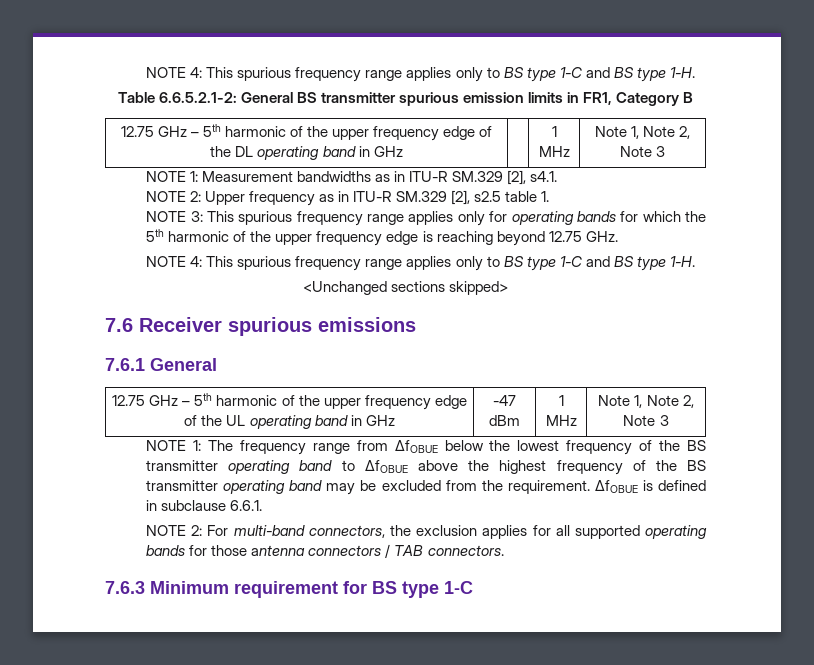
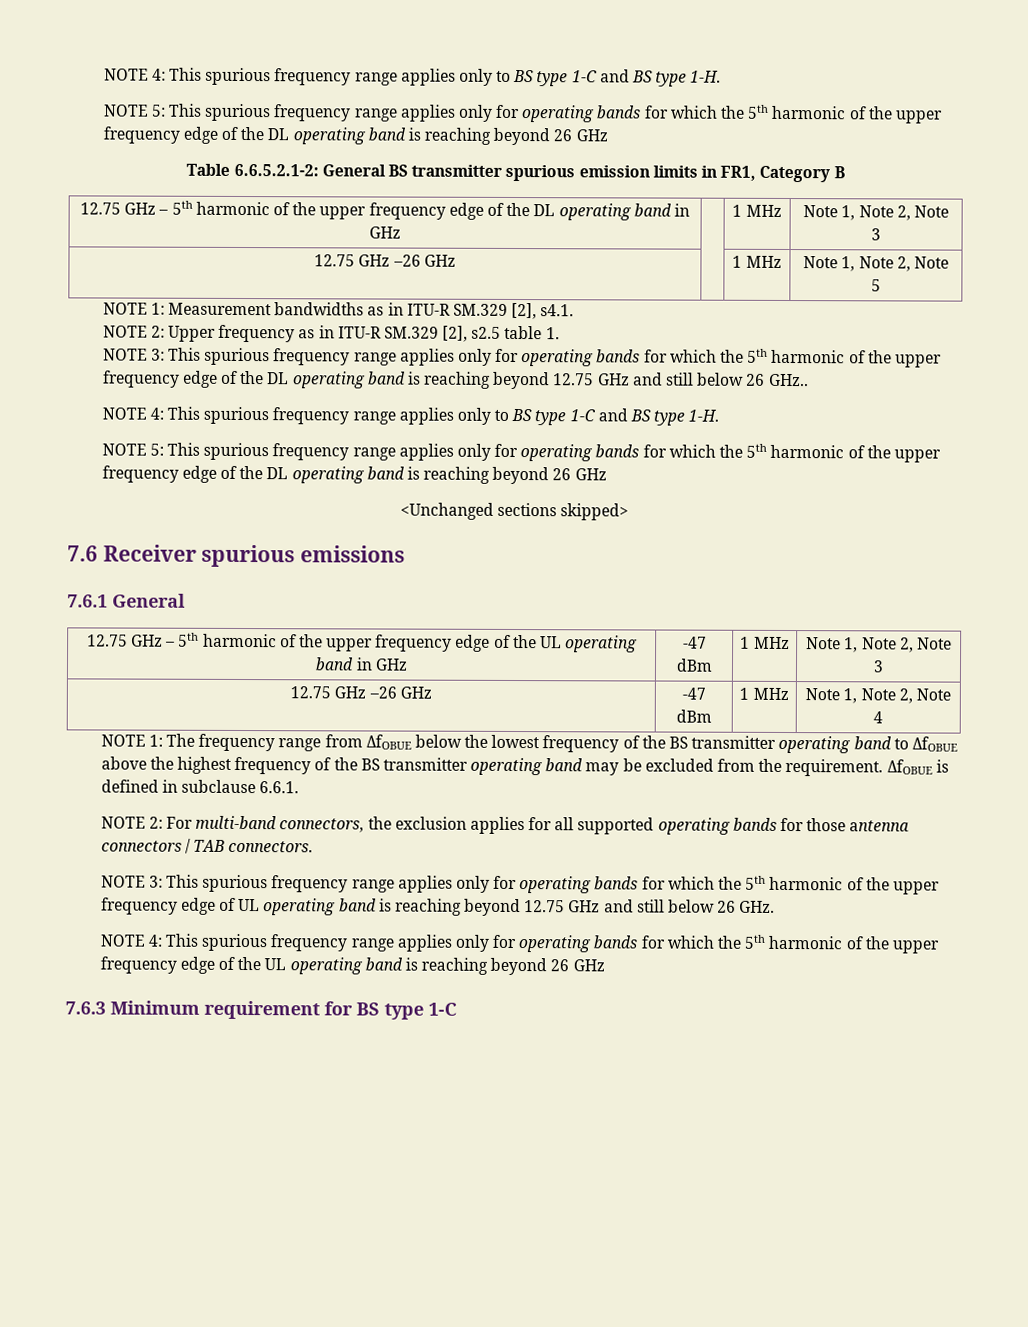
(695, 72) none -> [103,103,943,124] [102,126,608,146] // NOTE 5: This spurious frequency range applies only for operating bands for which the 5th harmonic of the upper frequency edge of the DL operating band is reaching beyond 26 GHz
(666, 151) none -> [314,254,456,267] [732,255,782,268] [803,256,949,272] [871,279,881,292] // 12.75 GHz –26 GHz | | 1 MHz | Note 1, Note 2, Note 5
[422,231,618,246] is reaching beyond 12.75 GHz. -> [220,370,809,390] of the DL operating band is reaching beyond 12.75 GHz and still below 26 GHz..
(695, 261) none -> [101,442,941,463] [101,465,607,485] // NOTE 5: This spurious frequency range applies only for operating bands for which the 5th harmonic of the upper frequency edge of the DL operating band is reaching beyond 26 GHz
(669, 420) none -> [290,686,432,699] [681,687,706,700] [675,709,712,723] [739,687,789,701] [805,688,951,704] [873,711,883,724] // 12.75 GHz –26 GHz | -47 dBm | 1 MHz | Note 1, Note 2, Note 4
(504, 550) none -> [100,874,940,895] [100,897,776,917] [99,933,939,954] [99,956,605,976] // NOTE 3: This spurious frequency range applies only for operating bands for which the 5th harmonic of the upper frequency edge of UL operating band is reaching beyond 12.75 GHz and still below 26 GHz. // NOTE 4: This spurious frequency range applies only for operating bands for which the 5th harmonic of the upper frequency edge of the UL operating band is reaching beyond 26 GHz

